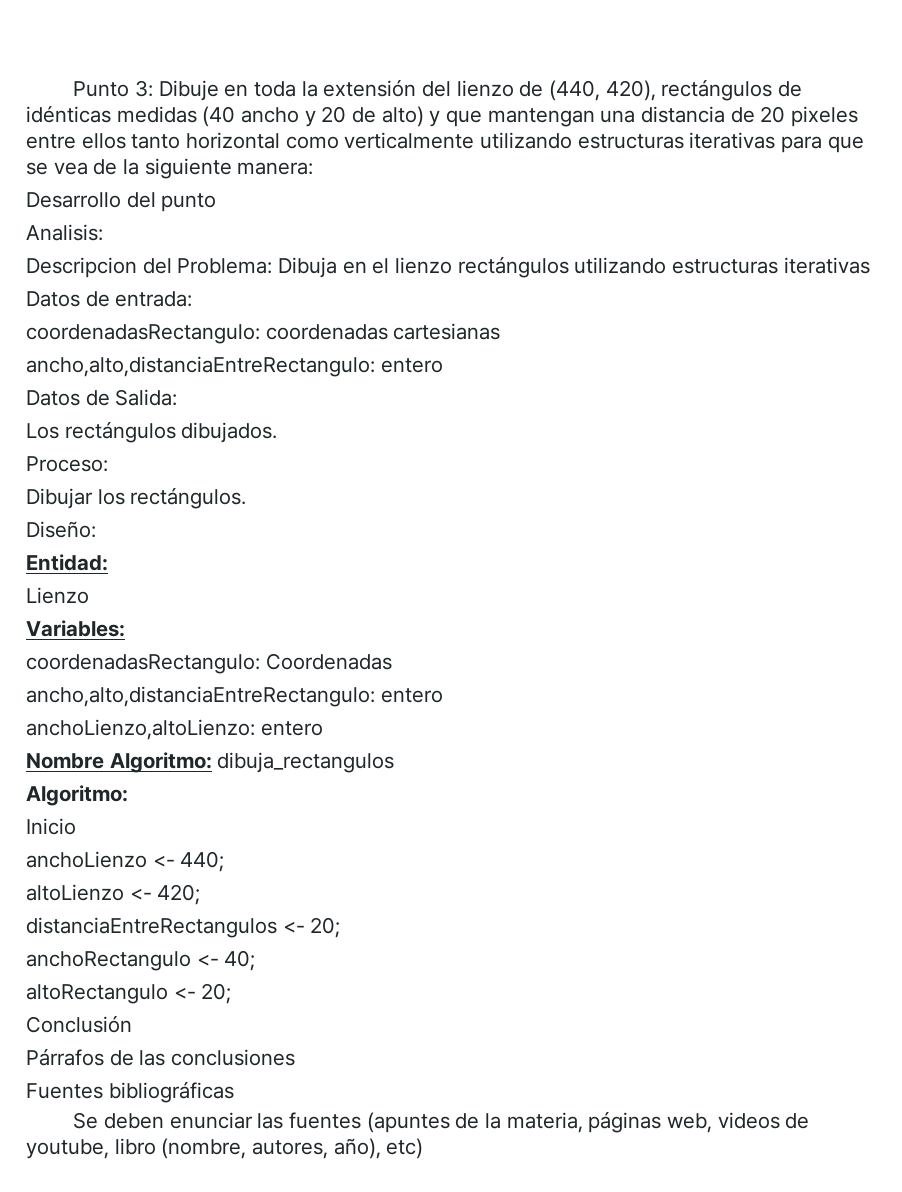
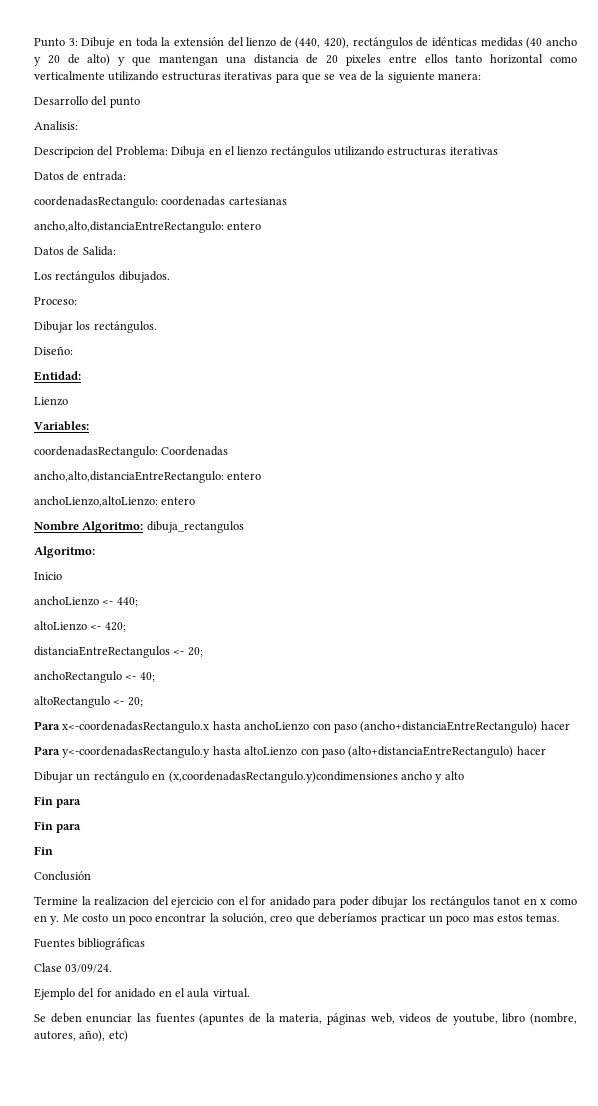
[26,1015,132,1033] [26,1048,296,1066] [26,1081,234,1103] Conclusión // Párrafos de las conclusiones // Fuentes bibliográficas -> [34,721,570,733] [34,746,546,758] [34,771,464,783] [34,796,82,808] [34,821,82,833] [34,846,53,855] [34,871,91,881] [34,896,577,908] [34,913,561,925] [34,938,146,950] [34,963,113,973] [34,988,250,1000] Para x<-coordenadasRectangulo.x hasta anchoLienzo con paso (ancho+distanciaEntreRectangulo) hacer // Para y<-coordenadasRectangulo.y hasta altoLienzo con paso (alto+distanciaEntreRectangulo) hacer // Dibujar un rectángulo en (x,coordenadasRectangulo.y)condimensiones ancho y alto // Fin para // Fin para // Fin // Conclusión // Termine la realizacion del ejercicio con el for anidado para poder dibujar los rectángulos tanot en x como en y. Me costo un poco encontrar la solución, creo que deberíamos practicar un poco mas estos temas. // Fuentes bibliográficas // Clase 03/09/24. // Ejemplo del for anidado en el aula virtual.

